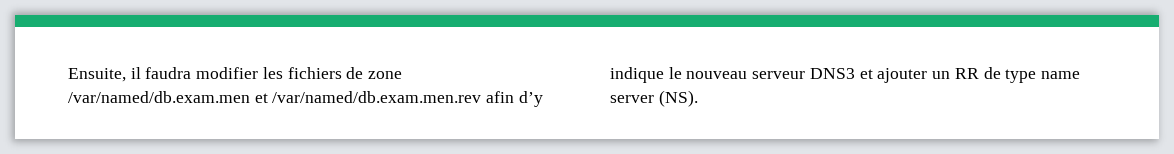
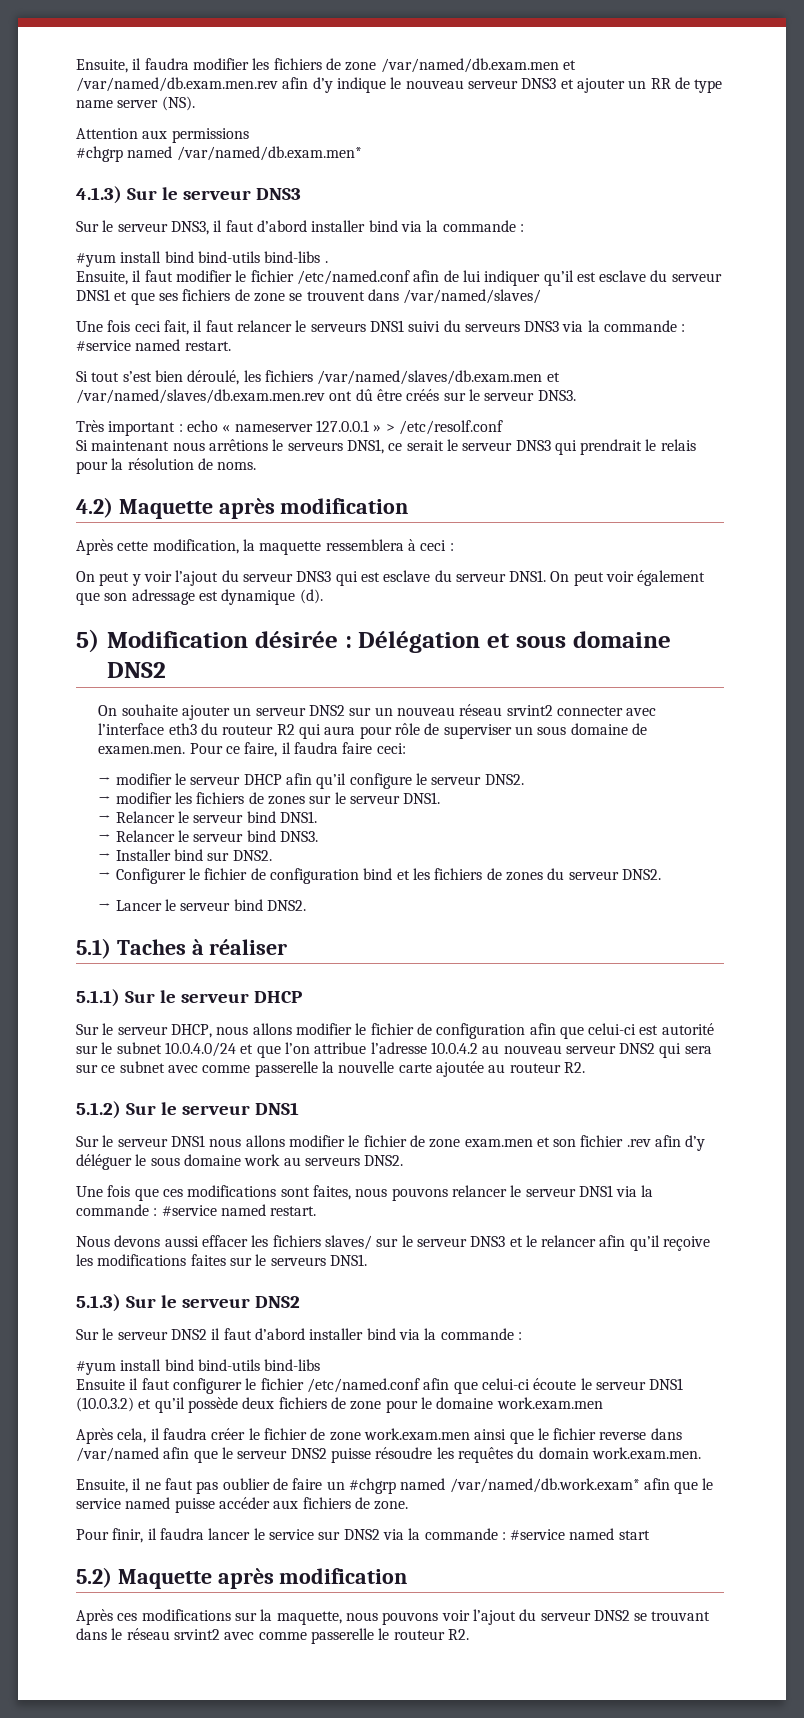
(698, 98) none -> [76,128,249,143] [76,146,362,162] [76,186,301,204] [76,220,524,235] [76,251,328,267] [76,270,722,286] [76,289,542,305] [76,320,686,335] [76,339,231,351] [76,370,560,385] [76,389,576,404] [76,420,503,436] [76,439,696,455] [76,458,257,474] [76,497,409,519] [76,539,454,555] [76,570,706,586] [76,589,323,605] [76,629,671,653] [107,662,166,678] [98,704,657,720] [98,723,647,739] [98,742,406,757] [98,773,524,789] [98,792,441,805] [98,811,317,823] [98,830,318,842] [98,849,272,861] [98,868,661,884] [98,899,306,911] [76,938,288,959] [76,989,302,1007] [76,1023,714,1039] [76,1042,712,1058] [76,1061,585,1077] [76,1101,299,1119] [76,1135,706,1151] [76,1154,404,1170] [76,1185,654,1201] [76,1204,317,1216] [76,1235,711,1251] [76,1254,367,1266] [76,1294,300,1312] [76,1328,522,1340] [76,1359,321,1375] [76,1378,684,1394] [76,1397,603,1413] [76,1428,682,1444] [76,1447,701,1463] [76,1478,714,1494] [76,1497,409,1513] [76,1528,650,1543] [76,1567,408,1589] [76,1609,711,1625] [76,1628,469,1644] // Attention aux permissions // #chgrp named /var/named/db.exam.men* // 4.1.3) Sur le serveur DNS3 // Sur le serveur DNS3, il faut d’abord installer bind via la commande : // #yum install bind bind-utils bind-libs . // Ensuite, il faut modifier le fichier /etc/named.conf afin de lui indiquer qu’il est esclave du serveur DNS1 et que ses fichiers de zone se trouvent dans /var/named/slaves/ // Une fois ceci fait, il faut relancer le serveurs DNS1 suivi du serveurs DNS3 via la commande : #service named restart. // Si tout s’est bien déroulé, les fichiers /var/named/slaves/db.exam.men et /var/named/slaves/db.exam.men.rev ont dû être créés sur le serveur DNS3. // Très important : echo « nameserver 127.0.0.1 » > /etc/resolf.conf // Si maintenant nous arrêtions le serveurs DNS1, ce serait le serveur DNS3 qui prendrait le relais pour la résolution de noms. // 4.2) Maquette après modification // Après cette modification, la maquette ressemblera à ceci : // On peut y voir l’ajout du serveur DNS3 qui est esclave du serveur DNS1. On peut voir également que son adressage est dynamique (d). // 5) Modification désirée : Délégation et sous domaine DNS2 // On souhaite ajouter un serveur DNS2 sur un nouveau réseau srvint2 connecter avec l’interface eth3 du routeur R2 qui aura pour rôle de superviser un sous domaine de examen.men. Pour ce faire, il faudra faire ceci: // → modifier le serveur DHCP afin qu’il configure le serveur DNS2. // → modifier les fichiers de zones sur le serveur DNS1. // → Relancer le serveur bind DNS1. // → Relancer le serveur bind DNS3. // → Installer bind sur DNS2. // → Configurer le fichier de configuration bind et les fichiers de zones du serveur DNS2. // → Lancer le serveur bind DNS2. // 5.1) Taches à réaliser // 5.1.1) Sur le serveur DHCP // Sur le serveur DHCP, nous allons modifier le fichier de configuration afin que celui-ci est autorité sur le subnet 10.0.4.0/24 et que l’on attribue l’adresse 10.0.4.2 au nouveau serveur DNS2 qui sera sur ce subnet avec comme passerelle la nouvelle carte ajoutée au routeur R2. // 5.1.2) Sur le serveur DNS1 // Sur le serveur DNS1 nous allons modifier le fichier de zone exam.men et son fichier .rev afin d’y déléguer le sous domaine work au serveurs DNS2. // Une fois que ces modifications sont faites, nous pouvons relancer le serveur DNS1 via la commande : #service named restart. // Nous devons aussi effacer les fichiers slaves/ sur le serveur DNS3 et le relancer afin qu’il reçoive les modifications faites sur le serveurs DNS1. // 5.1.3) Sur le serveur DNS2 // Sur le serveur DNS2 il faut d’abord installer bind via la commande : // #yum install bind bind-utils bind-libs // Ensuite il faut configurer le fichier /etc/named.conf afin que celui-ci écoute le serveur DNS1 (10.0.3.2) et qu’il possède deux fichiers de zone pour le domaine work.exam.men // Après cela, il faudra créer le fichier de zone work.exam.men ainsi que le fichier reverse dans /var/named afin que le serveur DNS2 puisse résoudre les requêtes du domain work.exam.men. // Ensuite, il ne faut pas oublier de faire un #chgrp named /var/named/db.work.exam* afin que le service named puisse accéder aux fichiers de zone. // Pour finir, il faudra lancer le service sur DNS2 via la commande : #service named start // 5.2) Maquette après modification // Après ces modifications sur la maquette, nous pouvons voir l’ajout du serveur DNS2 se trouvant dans le réseau srvint2 avec comme passerelle le routeur R2.

